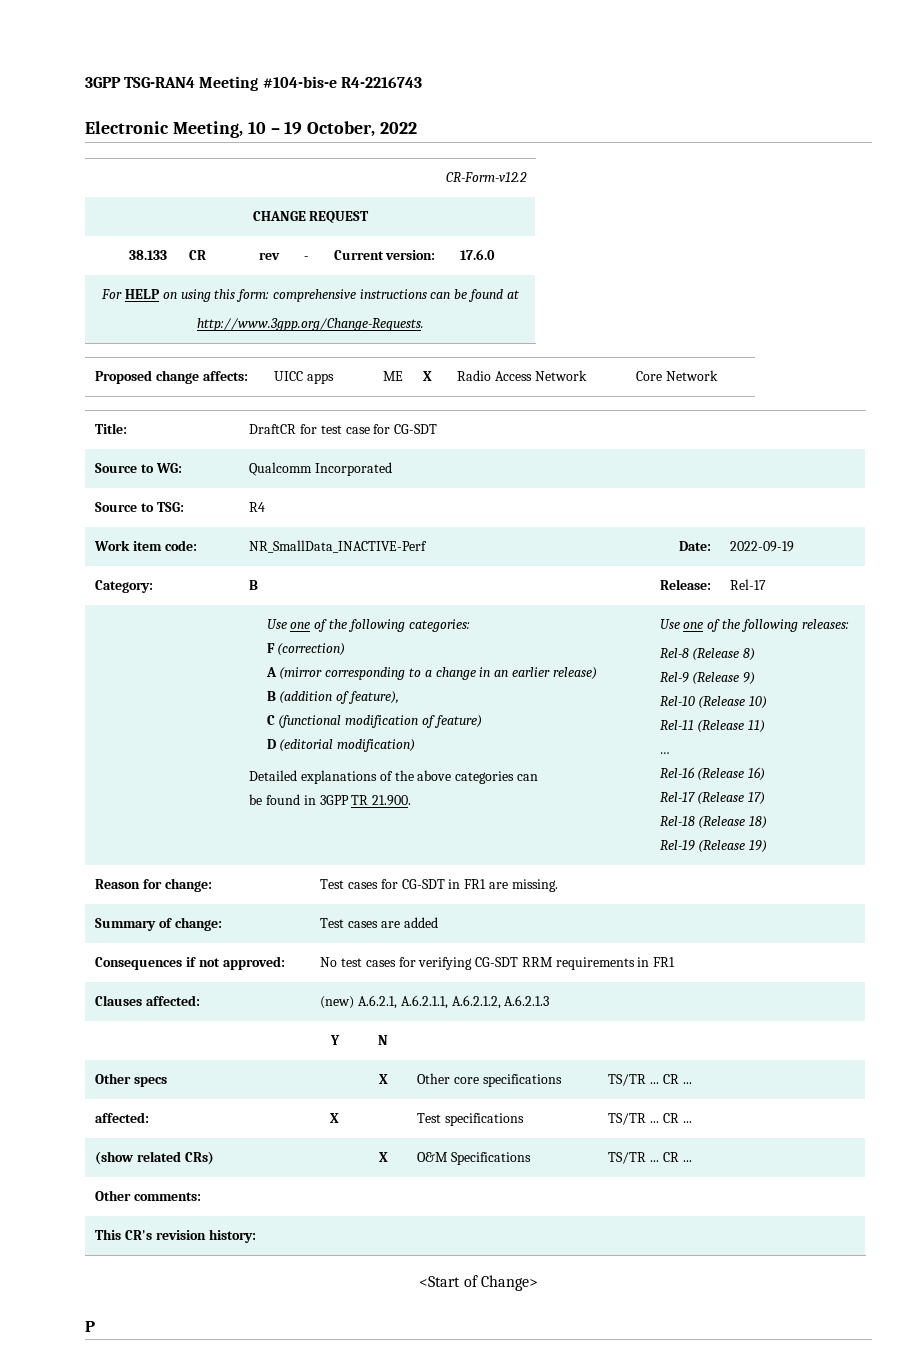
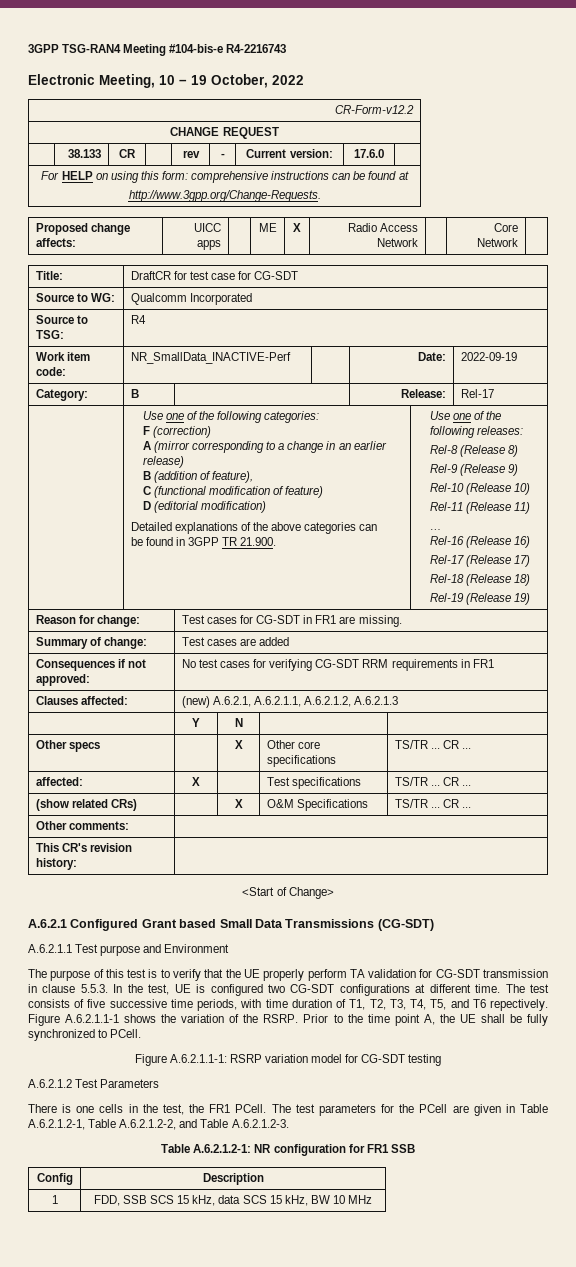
[85,1321,95,1332] P -> [28,919,434,931] [28,944,230,956] [28,969,548,981] [28,984,549,996] [28,999,549,1011] [28,1014,548,1026] [28,1029,142,1041] [134,1054,442,1066] [28,1079,160,1088] [28,1104,548,1116] [28,1119,289,1130] [161,1144,415,1156] [36,1173,73,1185] [202,1173,264,1185] [51,1195,58,1204] [93,1195,373,1206] A.6.2.1 Configured Grant based Small Data Transmissions (CG-SDT) // A.6.2.1.1 Test purpose and Environment // The purpose of this test is to verify that the UE properly perform TA validation for CG-SDT transmission in clause 5.5.3. In the test, UE is configured two CG-SDT configurations at different time. The test consists of five successive time periods, with time duration of T1, T2, T3, T4, T5, and T6 repectively. Figure A.6.2.1.1-1 shows the variation of the RSRP. Prior to the time point A, the UE shall be fully synchronized to PCell. // Figure A.6.2.1.1-1: RSRP variation model for CG-SDT testing // A.6.2.1.2 Test Parameters // There is one cells in the test, the FR1 PCell. The test parameters for the PCell are given in Table A.6.2.1.2-1, Table A.6.2.1.2-2, and Table A.6.2.1.2-3. // Table A.6.2.1.2-1: NR configuration for FR1 SSB // Config | Description // 1 | FDD, SSB SCS 15 kHz, data SCS 15 kHz, BW 10 MHz

